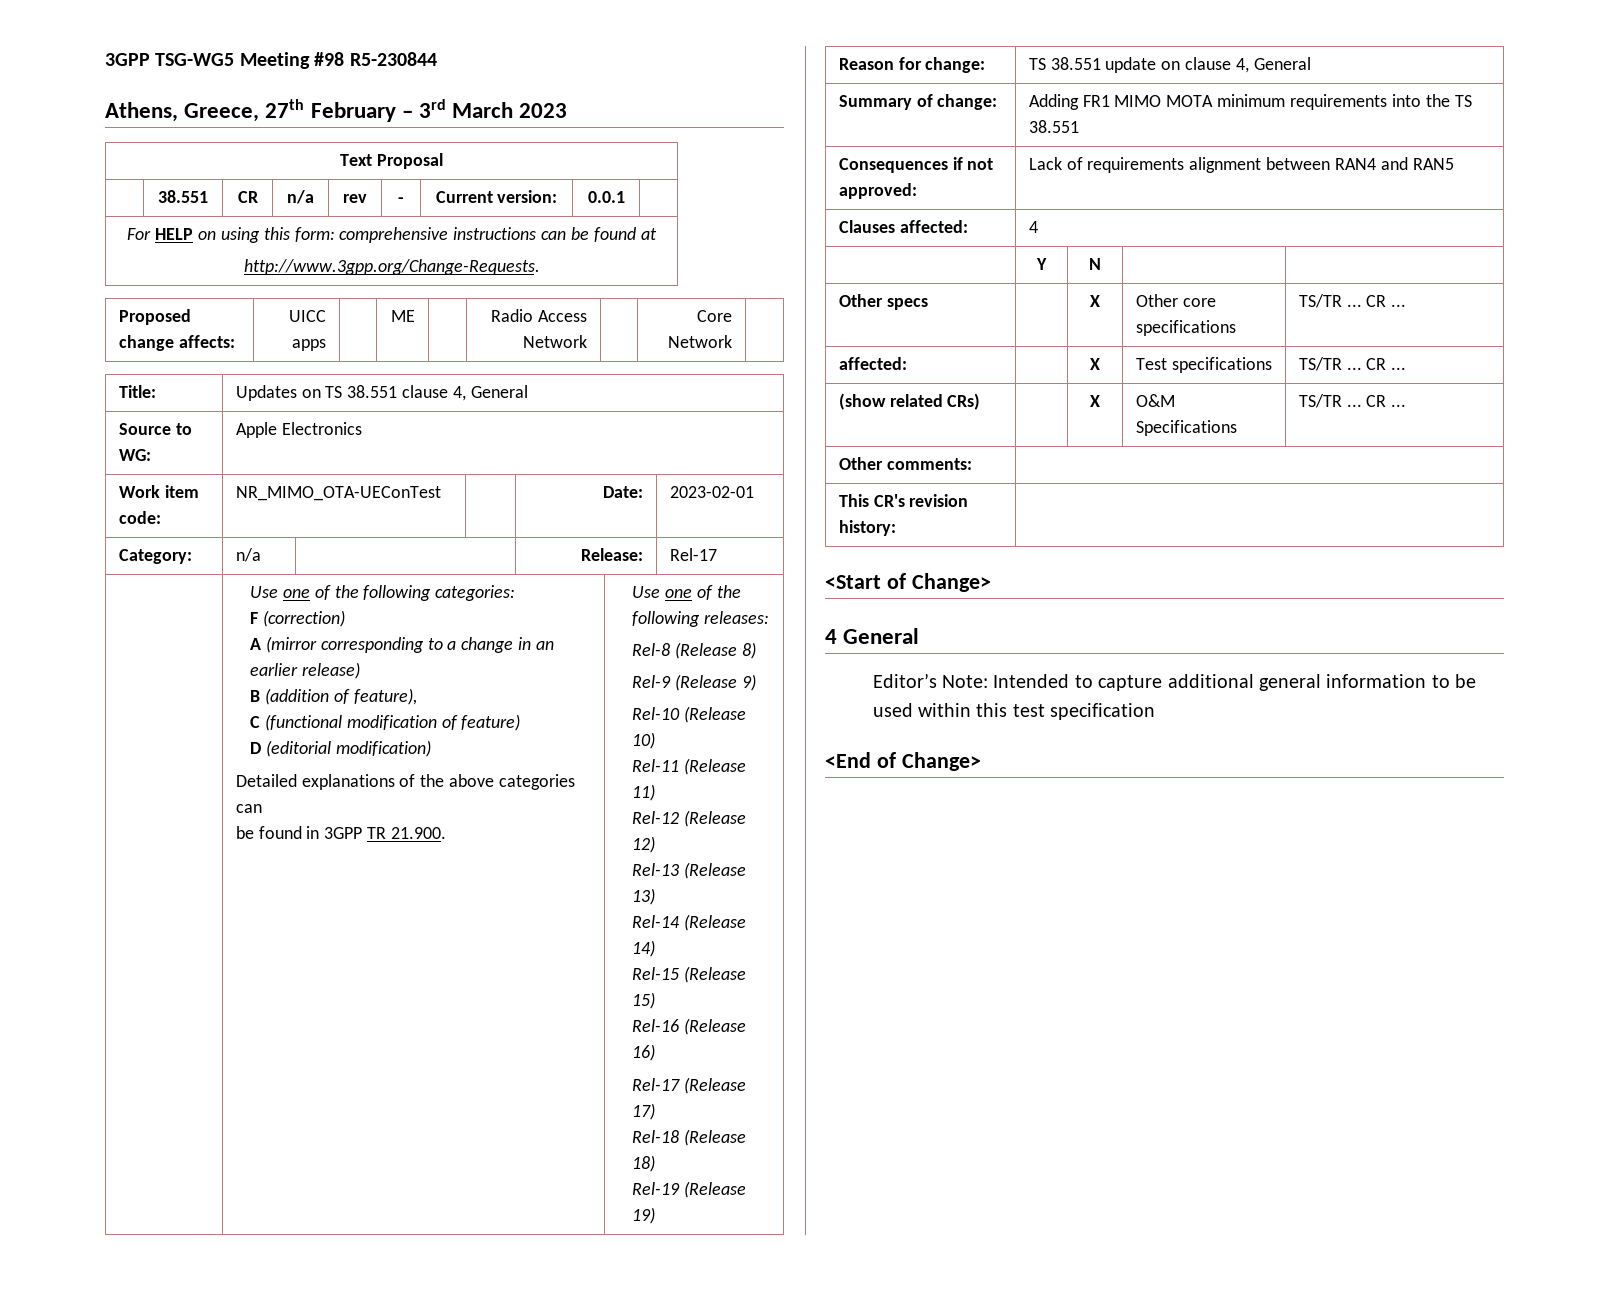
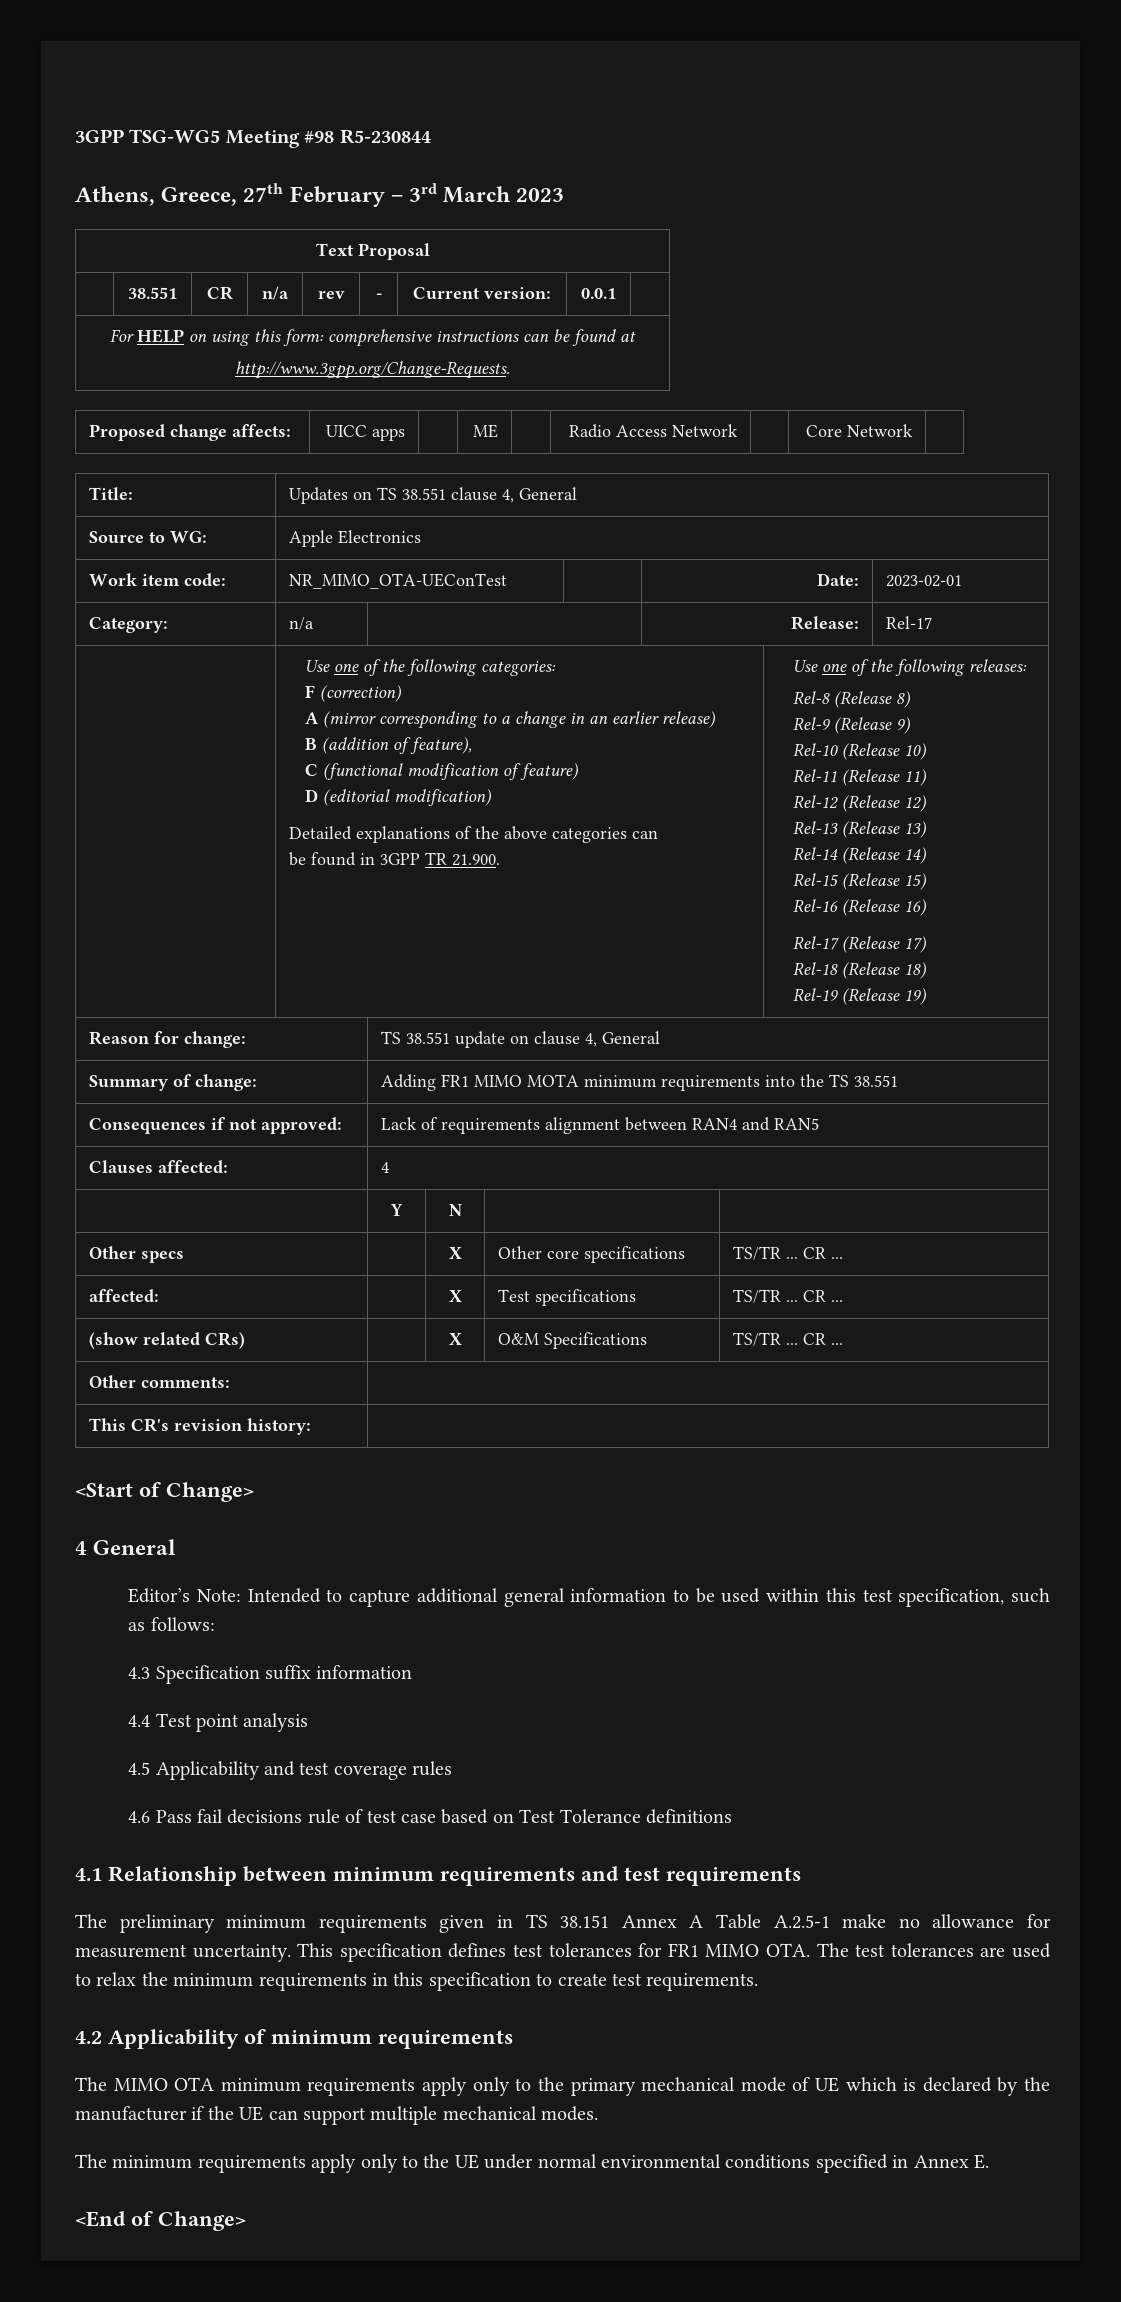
[1050,703,1156,720] specification -> [898,1588,1050,1607] [128,1617,215,1631] [128,1665,413,1684] [128,1713,309,1732] [128,1761,453,1780] [128,1809,733,1824] [75,1866,801,1886] [75,1914,1052,1933] [75,1943,1052,1962] [75,1972,759,1991] [75,2029,513,2049] [75,2077,1050,2096] [75,2106,599,2125] [75,2154,989,2173] specification, such as follows: // 4.3 Specification suffix information // 4.4 Test point analysis // 4.5 Applicability and test coverage rules // 4.6 Pass fail decisions rule of test case based on Test Tolerance definitions // 4.1 Relationship between minimum requirements and test requirements // The preliminary minimum requirements given in TS 38.151 Annex A Table A.2.5-1 make no allowance for measurement uncertainty. This specification defines test tolerances for FR1 MIMO OTA. The test tolerances are used to relax the minimum requirements in this specification to create test requirements. // 4.2 Applicability of minimum requirements // The MIMO OTA minimum requirements apply only to the primary mechanical mode of UE which is declared by the manufacturer if the UE can support multiple mechanical modes. // The minimum requirements apply only to the UE under normal environmental conditions specified in Annex E.

